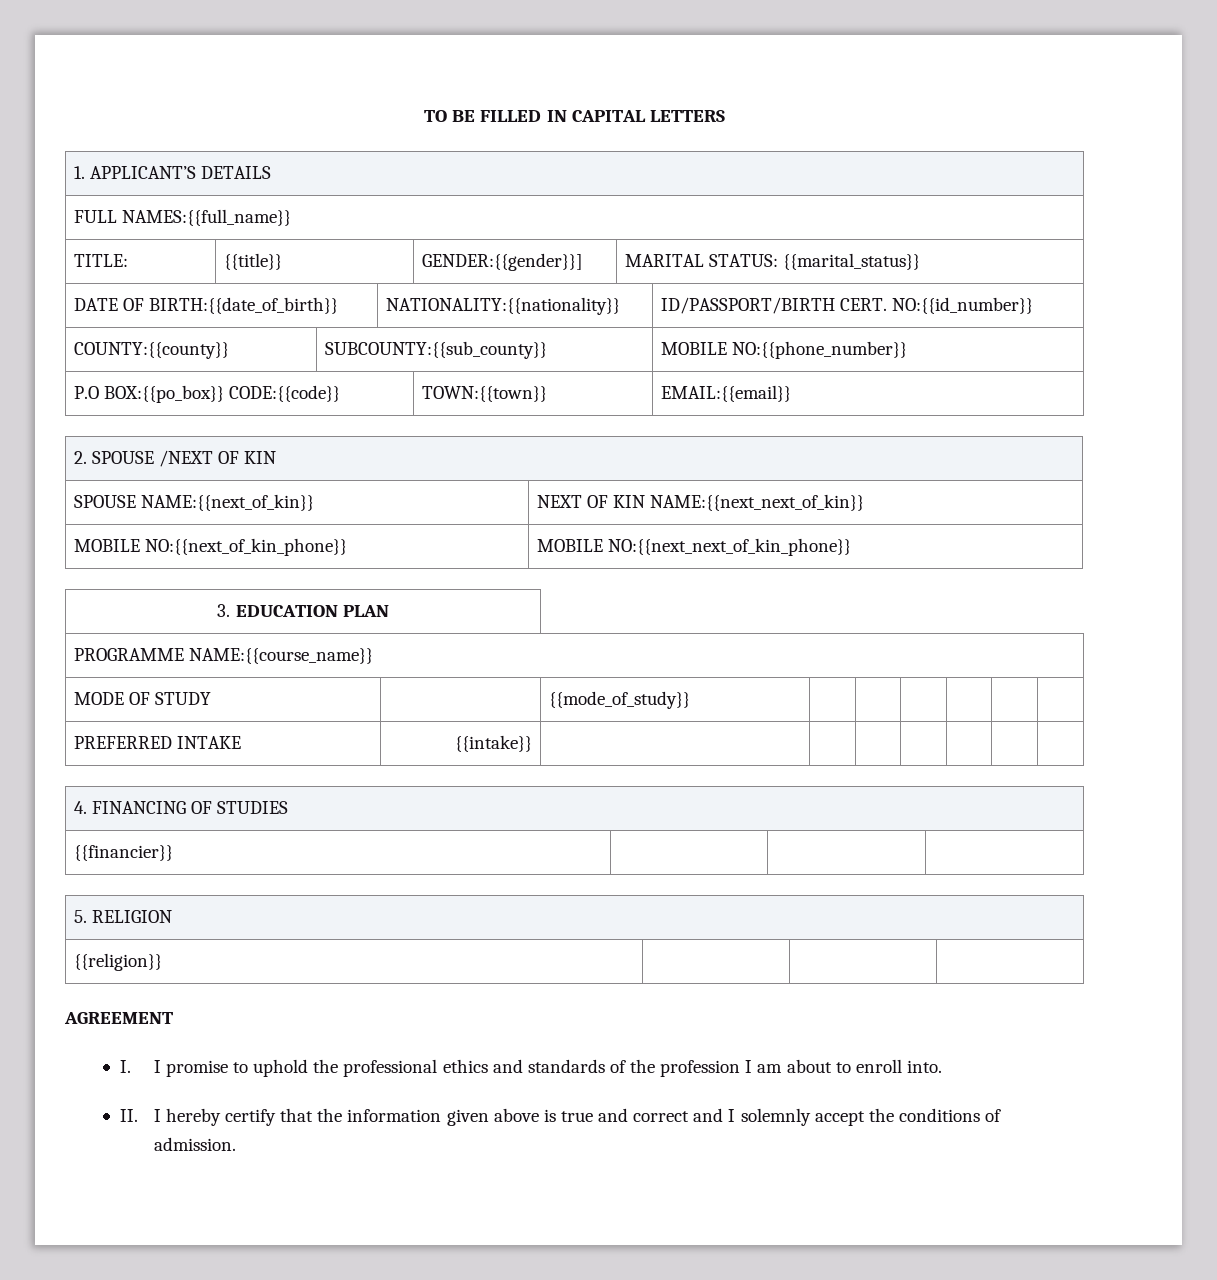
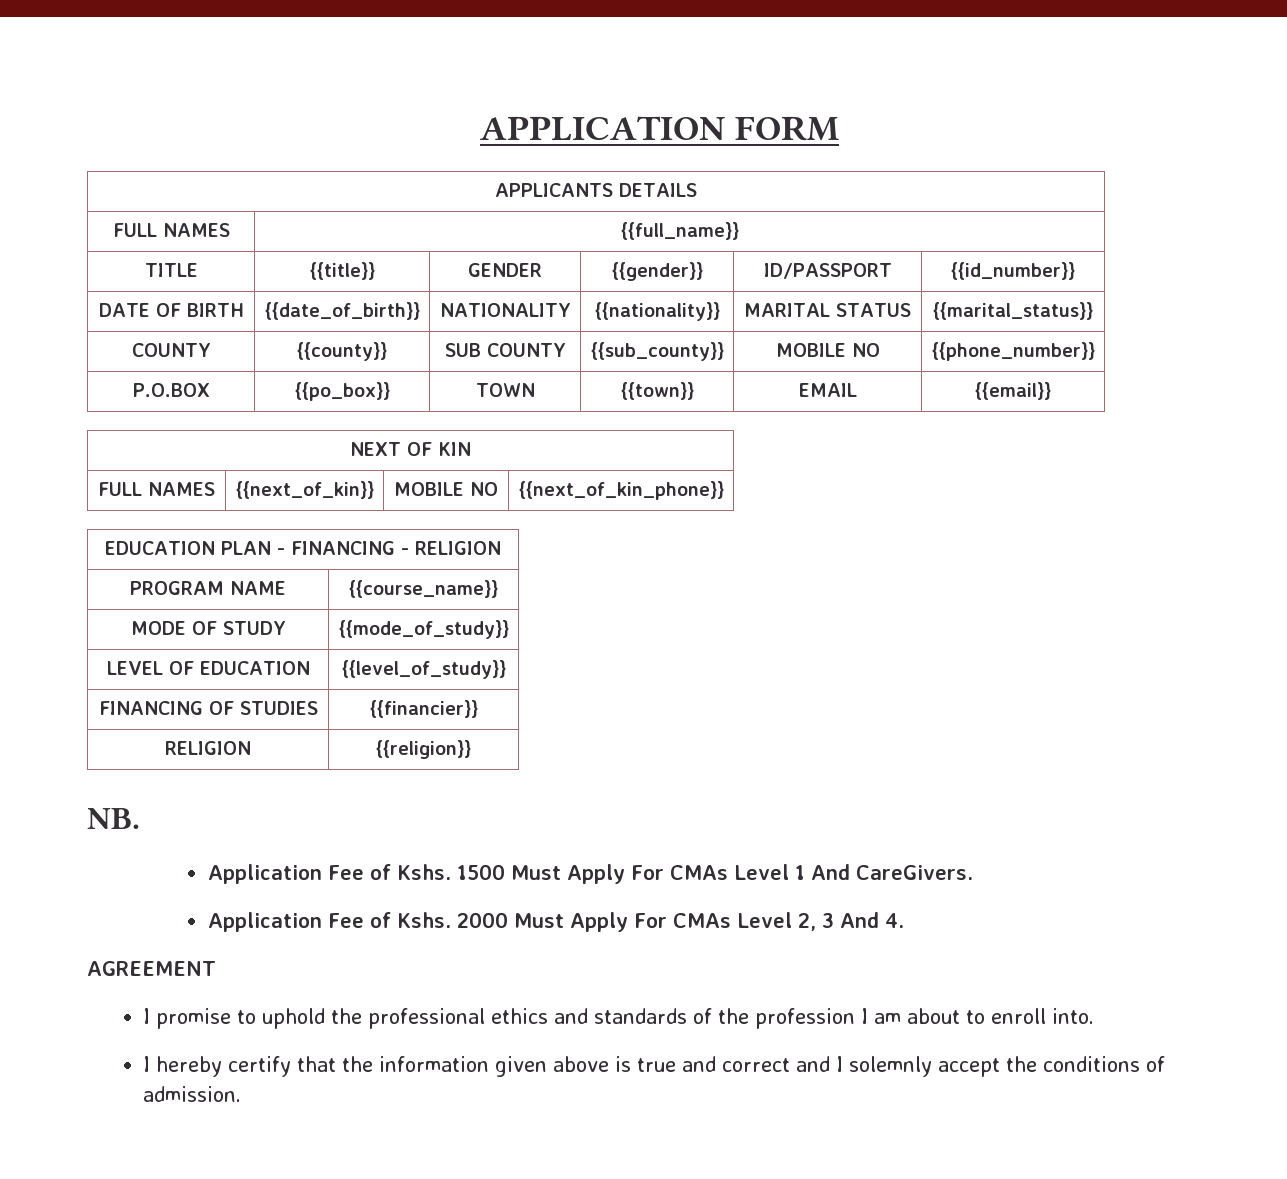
[424,110,725,122] [73,166,272,179] [73,209,291,226] [73,254,128,267] [223,253,282,270] [421,253,583,271] [624,253,921,270] [73,297,339,314] [385,297,620,315] [660,297,1034,314] [73,342,229,359] [324,341,547,359] [660,341,907,359] [73,385,341,403] [421,386,547,402] [660,385,791,402] [73,450,277,467] [73,494,314,511] [536,494,865,511] [73,538,347,556] [536,538,851,556] [217,604,231,617] TO BE FILLED IN CAPITAL LETTERS // 1. APPLICANT’S DETAILS // FULL NAMES:{{full_name}} // TITLE: | {{title}} | GENDER:{{gender}}] | MARITAL STATUS: {{marital_status}} // DATE OF BIRTH:{{date_of_birth}} | NATIONALITY:{{nationality}} | ID/PASSPORT/BIRTH CERT. NO:{{id_number}} // COUNTY:{{county}} | SUBCOUNTY:{{sub_county}} | MOBILE NO:{{phone_number}} // P.O BOX:{{po_box}} CODE:{{code}} | TOWN:{{town}} | EMAIL:{{email}} // 2. SPOUSE /NEXT OF KIN // SPOUSE NAME:{{next_of_kin}} | NEXT OF KIN NAME:{{next_next_of_kin}} // MOBILE NO:{{next_of_kin_phone}} | MOBILE NO:{{next_next_of_kin_phone}} // 3. -> [479,116,840,141] [495,183,698,197] [112,223,230,237] [620,222,739,240] [144,263,198,277] [309,262,375,280] [468,263,542,277] [611,262,703,281] [763,263,892,279] [951,262,1075,280] [98,303,244,317] [264,302,420,320] [439,303,571,317] [594,302,720,321] [744,303,912,317] [933,302,1093,320] [131,343,211,357] [297,342,387,361] [444,343,566,357] [590,342,724,361] [775,343,880,357] [931,342,1095,361] [132,383,210,397] [294,382,390,401] [475,383,535,397] [620,382,694,400] [798,383,857,397] [975,382,1051,400] [350,442,471,456] [98,482,215,496] [235,481,374,499] [394,482,498,496] [518,481,724,500] APPLICATION FORM // APPLICANTS DETAILS // FULL NAMES | {{full_name}} // TITLE | {{title}} | GENDER | {{gender}} | ID/PASSPORT | {{id_number}} // DATE OF BIRTH | {{date_of_birth}} | NATIONALITY | {{nationality}} | MARITAL STATUS | {{marital_status}} // COUNTY | {{county}} | SUB COUNTY | {{sub_county}} | MOBILE NO | {{phone_number}} // P.O.BOX | {{po_box}} | TOWN | {{town}} | EMAIL | {{email}} // NEXT OF KIN // FULL NAMES | {{next_of_kin}} | MOBILE NO | {{next_of_kin_phone}} //
[73,648,373,664] [73,692,212,705] [548,691,690,709] [73,736,241,749] [455,735,533,752] [73,801,289,814] [73,845,173,861] [73,910,172,923] [73,953,162,971] // PROGRAMME NAME:{{course_name}} // MODE OF STUDY | | {{mode_of_study}} | | | | | | // PREFERRED INTAKE | {{intake}} | | | | | | | // 4. FINANCING OF STUDIES // {{financier}} | | | // 5. RELIGION // {{religion}} | | | -> [276,541,501,555] [130,581,286,595] [349,580,498,598] [130,621,286,635] [338,620,509,639] [106,661,310,675] [341,660,506,679] [98,701,318,715] [369,700,478,718] [165,741,251,755] [376,740,471,759] [87,808,140,829] [207,864,973,884] [207,912,904,932] - FINANCING - RELIGION // PROGRAM NAME | {{course_name}} // MODE OF STUDY | {{mode_of_study}} // LEVEL OF EDUCATION | {{level_of_study}} // FINANCING OF STUDIES | {{financier}} // RELIGION | {{religion}} // NB. // Application Fee of Kshs. 1500 Must Apply For CMAs Level 1 And CareGivers. // Application Fee of Kshs. 2000 Must Apply For CMAs Level 2, 3 And 4.
[119,1060,131,1073] I. -> (216, 968) none
[119,1109,138,1122] II. -> (1095, 1016) none

